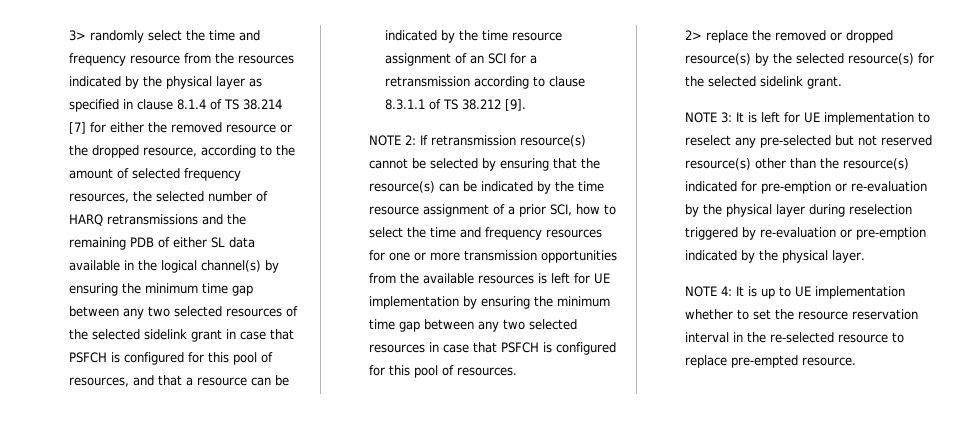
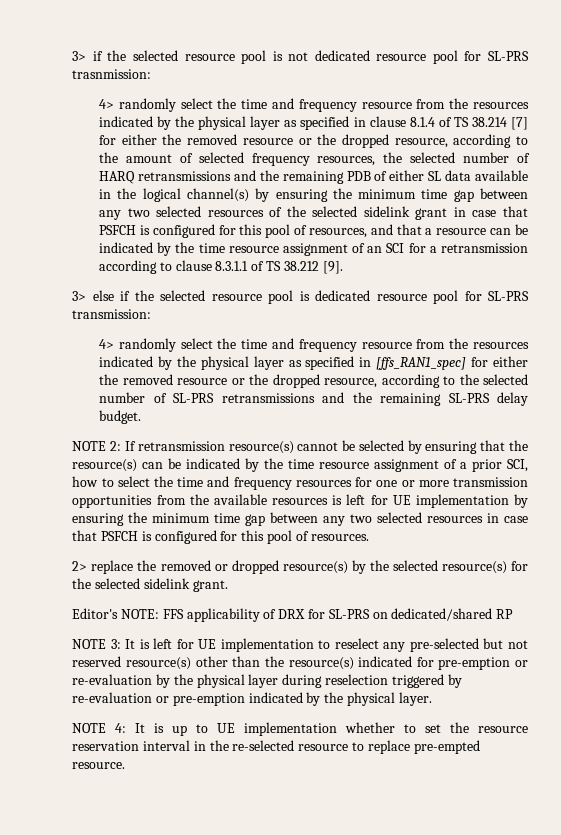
[69,30,87,41] 3> -> [72,50,530,64] [72,69,152,79] [99,99,115,109] 3> if the selected resource pool is not dedicated resource pool for SL-PRS trasnmission: // 4>
(527, 105) none -> [72,290,529,304] [72,309,152,319] [99,338,529,352] [99,356,528,370] [99,374,528,388] [99,392,528,406] [99,410,142,424] // 3> else if the selected resource pool is dedicated resource pool for SL-PRS transmission: // 4> randomly select the time and frequency resource from the resources indicated by the physical layer as specified in [ffs_RAN1_spec] for either the removed resource or the dropped resource, according to the selected number of SL-PRS retransmissions and the remaining SL-PRS delay budget.
(843, 82) none -> [72,608,514,622] // Editor's NOTE: FFS applicability of DRX for SL-PRS on dedicated/shared RP

